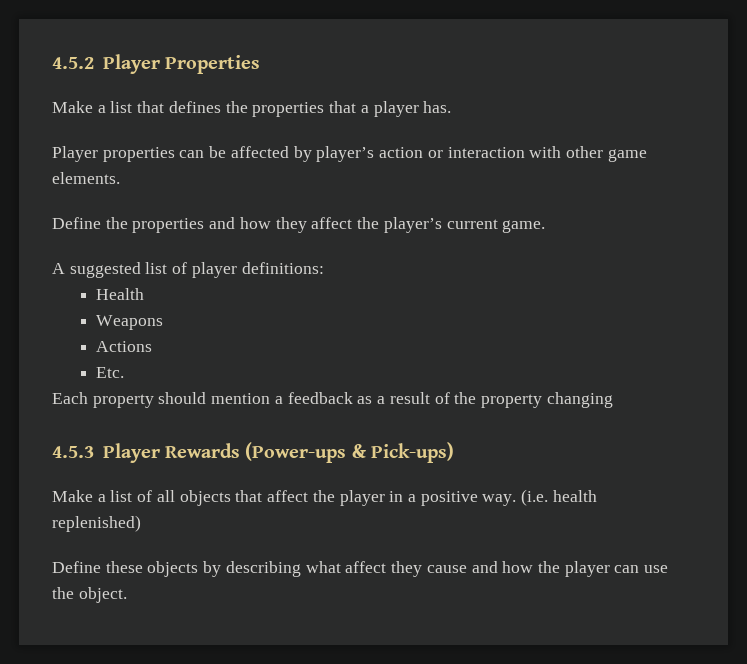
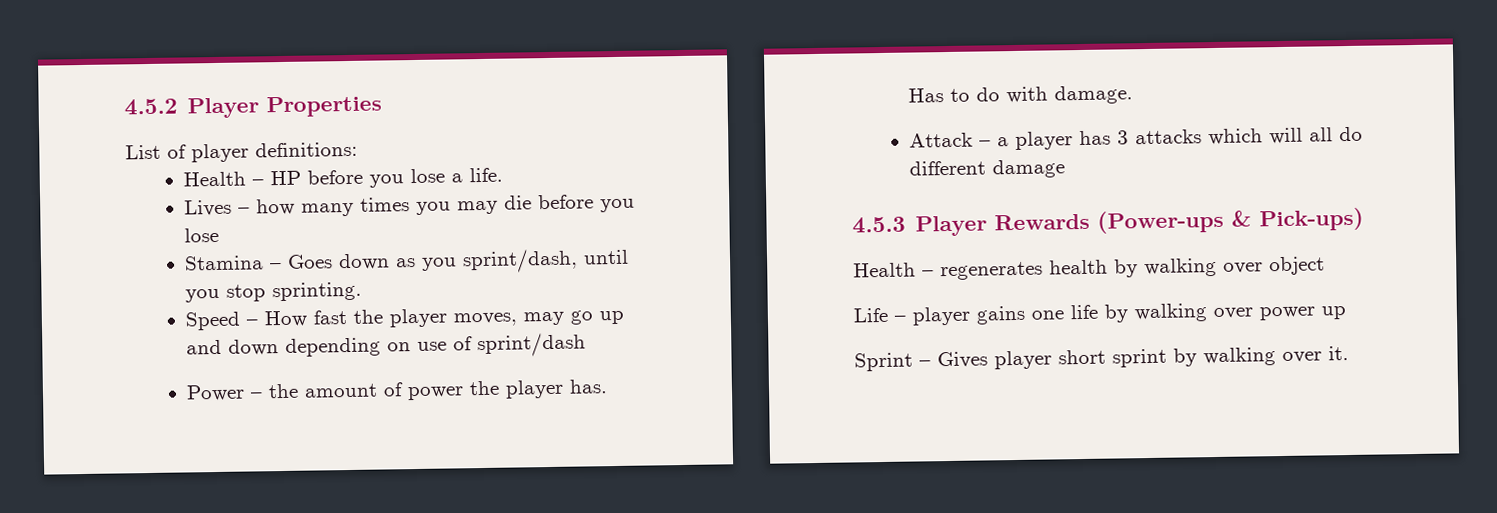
[52,101,452,117] [52,146,647,162] [52,172,120,184] [52,217,546,233] [52,262,324,278] [96,288,145,300] [96,315,164,330] [96,341,153,352] [96,367,125,378] [52,392,613,408] Make a list that defines the properties that a player has. // Player properties can be affected by player’s action or interaction with other game elements. // Define the properties and how they affect the player’s current game. // A suggested list of player definitions: // Health // Weapons // Actions // Etc. // Each property should mention a feedback as a result of the property changing -> [125,141,358,163] [183,167,504,188] [184,194,636,217] [184,227,220,243] [184,248,630,274] [185,281,363,303] [185,308,625,331] [186,332,587,358] [186,379,609,402] [908,85,1134,105] [909,126,1364,150] [909,159,1066,179] List of player definitions: // Health – HP before you lose a life. // Lives – how many times you may die before you lose // Stamina – Goes down as you sprint/dash, until you stop sprinting. // Speed – How fast the player moves, may go up and down depending on use of sprint/dash // Power – the amount of power the player has. Has to do with damage. // Attack – a player has 3 attacks which will all do different damage
[52,489,597,506] [52,515,141,532] [52,561,669,577] [52,587,127,603] Make a list of all objects that affect the player in a positive way. (i.e. health replenished) // Define these objects by describing what affect they cause and how the player can use the object. -> [853,256,1325,281] [853,303,1347,326] [854,346,1349,372] Health – regenerates health by walking over object // Life – player gains one life by walking over power up // Sprint – Gives player short sprint by walking over it.

